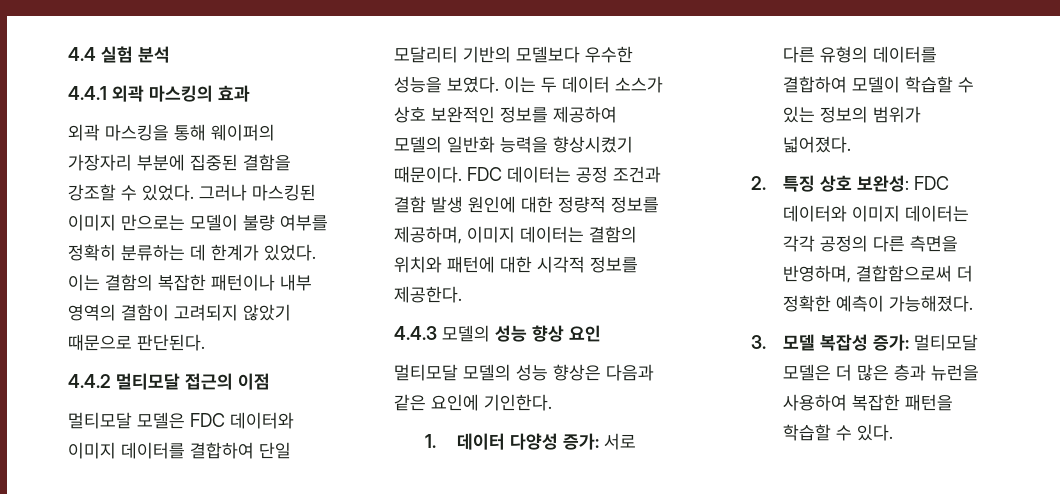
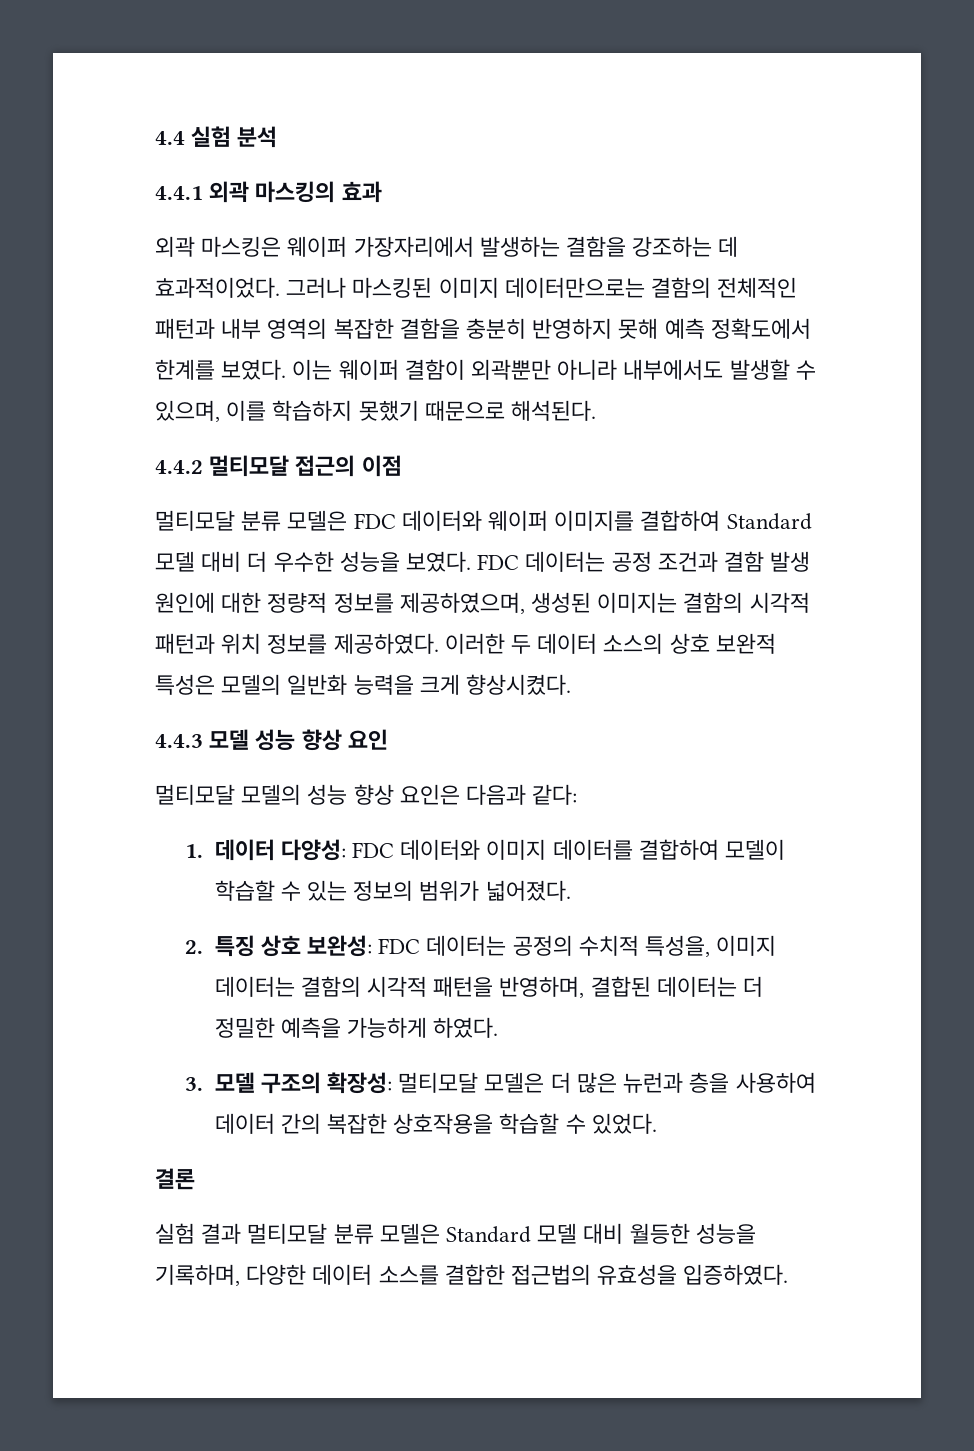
[105,124,275,141] [68,154,291,171] [68,184,316,201] [68,214,328,231] [68,244,316,261] [68,274,312,291] [68,304,291,321] [68,334,205,351] 마스킹을 통해 웨이퍼의 가장자리 부분에 집중된 결함을 강조할 수 있었다. 그러나 마스킹된 이미지 만으로는 모델이 불량 여부를 정확히 분류하는 데 한계가 있었다. 이는 결함의 복잡한 패턴이나 내부 영역의 결함이 고려되지 않았기 때문으로 판단된다. -> [201,236,739,257] [155,277,798,298] [155,318,811,339] [155,359,816,380] [155,400,597,422] 마스킹은 웨이퍼 가장자리에서 발생하는 결함을 강조하는 데 효과적이었다. 그러나 마스킹된 이미지 데이터만으로는 결함의 전체적인 패턴과 내부 영역의 복잡한 결함을 충분히 반영하지 못해 예측 정확도에서 한계를 보였다. 이는 웨이퍼 결함이 외곽뿐만 아니라 내부에서도 발생할 수 있으며, 이를 학습하지 못했기 때문으로 해석된다.
(132, 420) none -> [241,511,282,531] 분류
[68,442,291,459] [394,46,633,63] [394,76,663,93] [394,106,617,123] [394,136,633,153] [394,166,462,183] 이미지 데이터를 결합하여 단일 모달리티 기반의 모델보다 우수한 성능을 보였다. 이는 두 데이터 소스가 상호 보완적인 정보를 제공하여 모델의 일반화 능력을 향상시켰기 때문이다. -> [488,510,812,531] [155,551,472,572] 웨이퍼 이미지를 결합하여 Standard 모델 대비 더 우수한 성능을 보였다.
[394,226,637,244] [394,256,638,273] [394,286,462,303] 제공하며, 이미지 데이터는 결함의 위치와 패턴에 대한 시각적 정보를 제공한다. -> [399,592,810,614] [155,633,776,654] [155,674,572,695] 제공하였으며, 생성된 이미지는 결함의 시각적 패턴과 위치 정보를 제공하였다. 이러한 두 데이터 소스의 상호 보완적 특성은 모델의 일반화 능력을 크게 향상시켰다.
[442,325,490,342] 모델의 -> [209,729,250,750] 모델
[553,364,654,381] [394,394,552,411] [425,433,636,450] [782,46,868,63] 향상은 다음과 같은 요인에 기인한다. // 1. 데이터 다양성 증가: 서로 다른 유형의 -> [353,784,578,805] [184,839,547,861] 향상 요인은 다음과 같다: // 1. 데이터 다양성: FDC 데이터와 이미지
[782,205,969,222] [782,235,958,252] [782,265,973,283] [782,295,973,312] 데이터와 이미지 데이터는 각각 공정의 다른 측면을 반영하며, 결합함으로써 더 정확한 예측이 가능해졌다. -> [426,935,777,957] [214,976,764,998] [214,1017,499,1038] 데이터는 공정의 수치적 특성을, 이미지 데이터는 결함의 시각적 패턴을 반영하며, 결합된 데이터는 더 정밀한 예측을 가능하게 하였다.
[819,334,909,351] 복잡성 증가: -> [260,1072,393,1094] 구조의 확장성:
[893,364,979,381] [782,394,953,411] [782,424,893,441] 층과 뉴런을 사용하여 복잡한 패턴을 학습할 수 있다. -> [623,1072,816,1093] [214,1113,657,1134] [155,1168,195,1190] [155,1223,756,1244] [155,1264,789,1286] 뉴런과 층을 사용하여 데이터 간의 복잡한 상호작용을 학습할 수 있었다. // 결론 // 실험 결과 멀티모달 분류 모델은 Standard 모델 대비 월등한 성능을 기록하며, 다양한 데이터 소스를 결합한 접근법의 유효성을 입증하였다.

